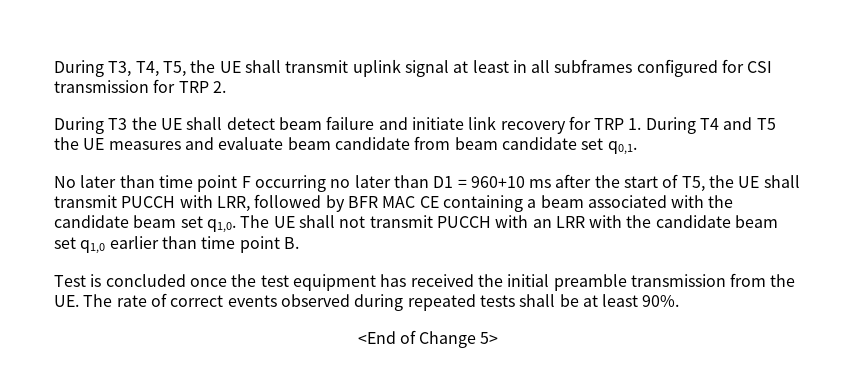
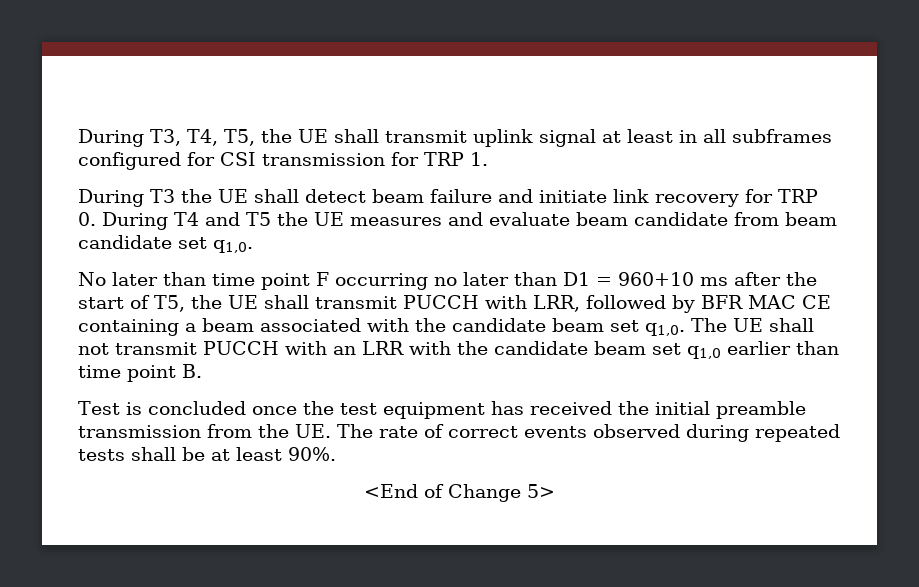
[212,81,226,93] 2. -> [470,152,488,166] 1.
[628,118,642,130] 1. -> [78,212,96,226] 0.
[607,141,637,155] q0,1. -> [213,240,253,253] q1,0.

